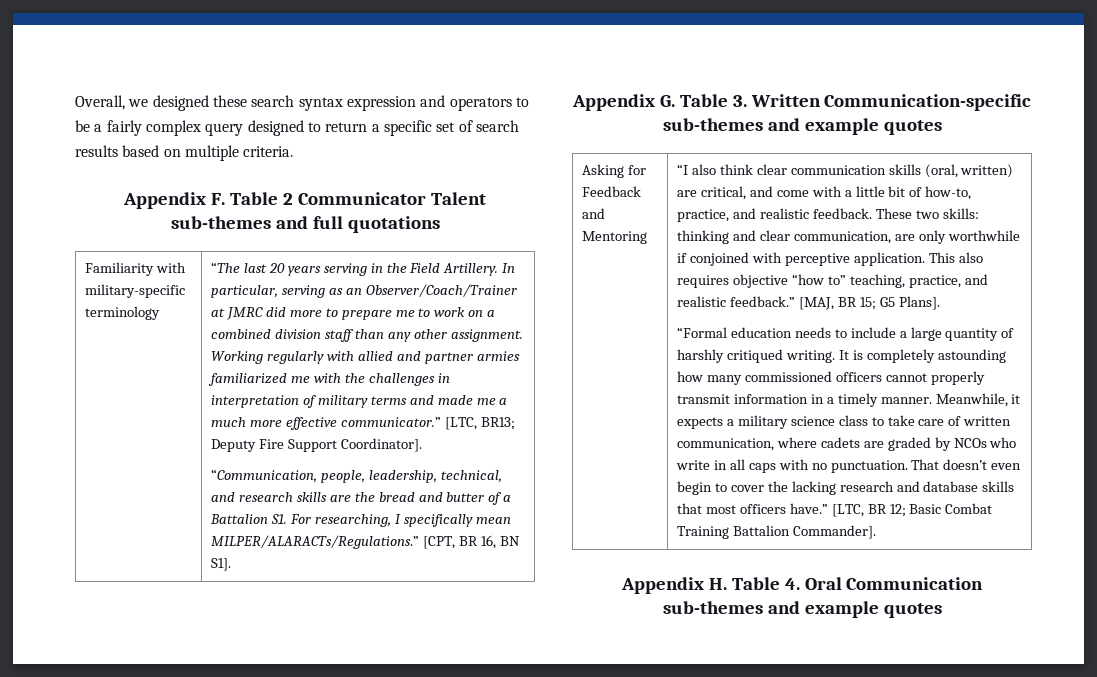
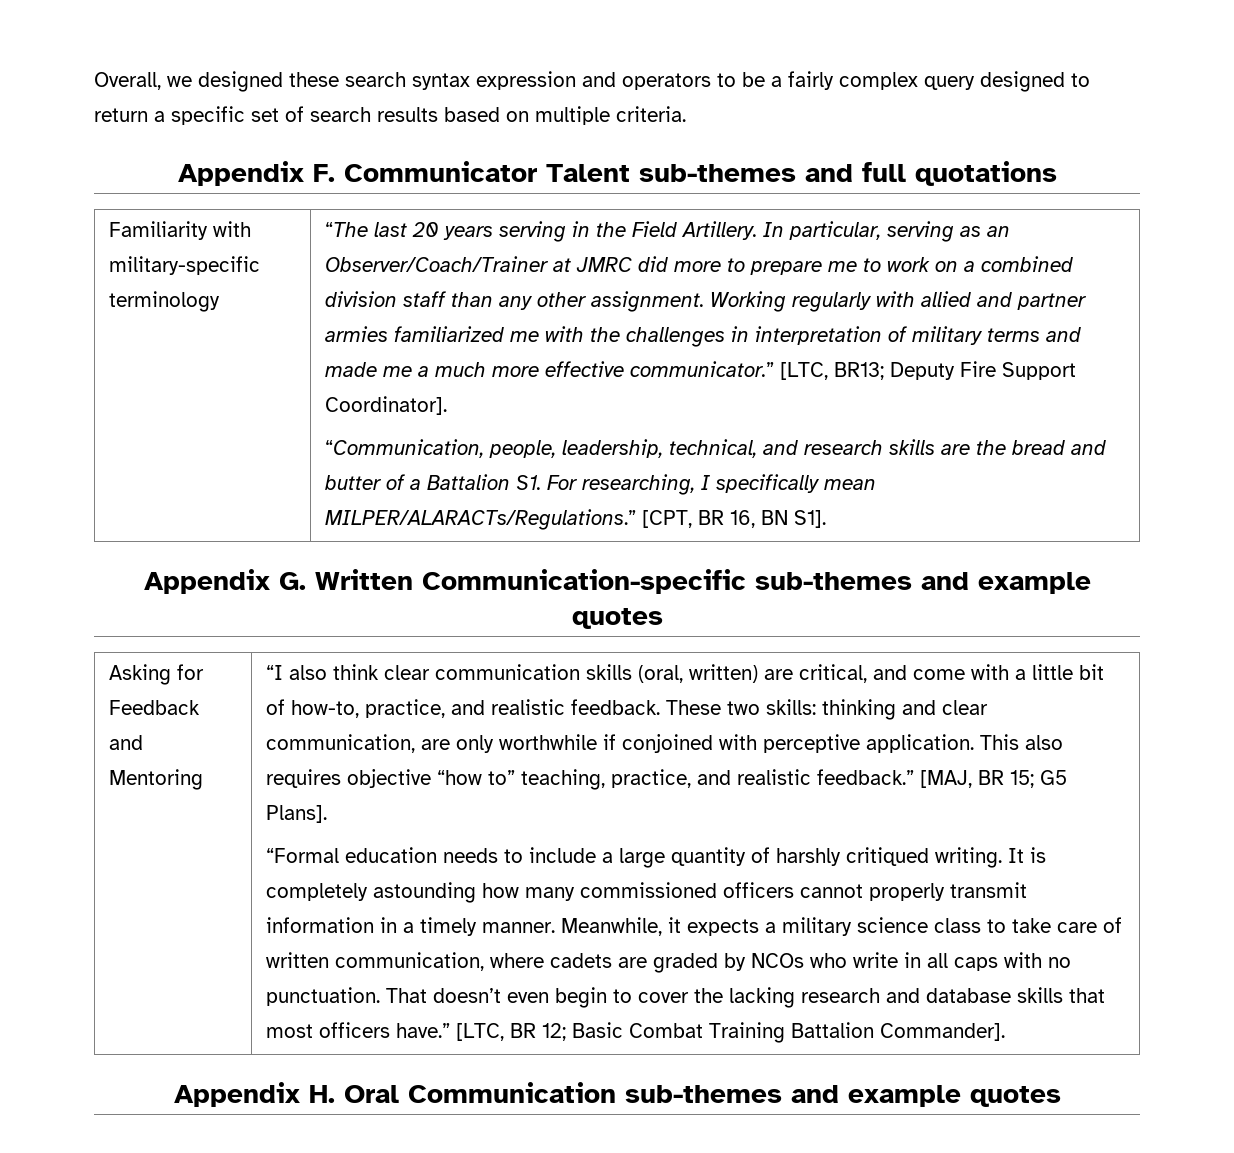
[230,192,293,205] Table 2 -> (335, 173) none
[679,94,747,107] Table 3. -> (306, 581) none
[731,577,800,590] Table 4. -> (335, 1094) none

